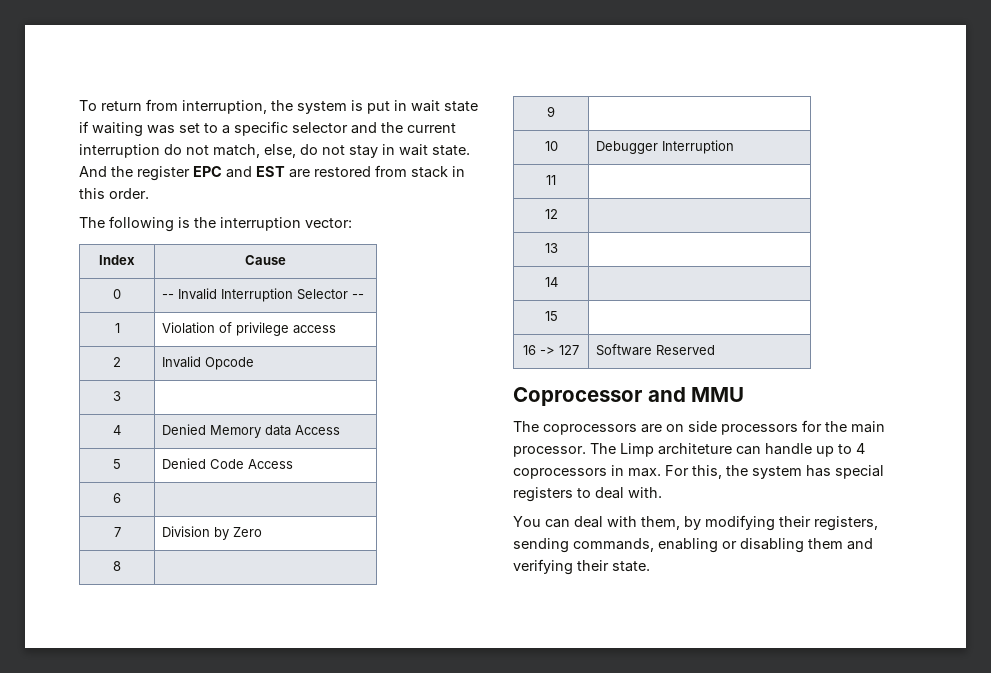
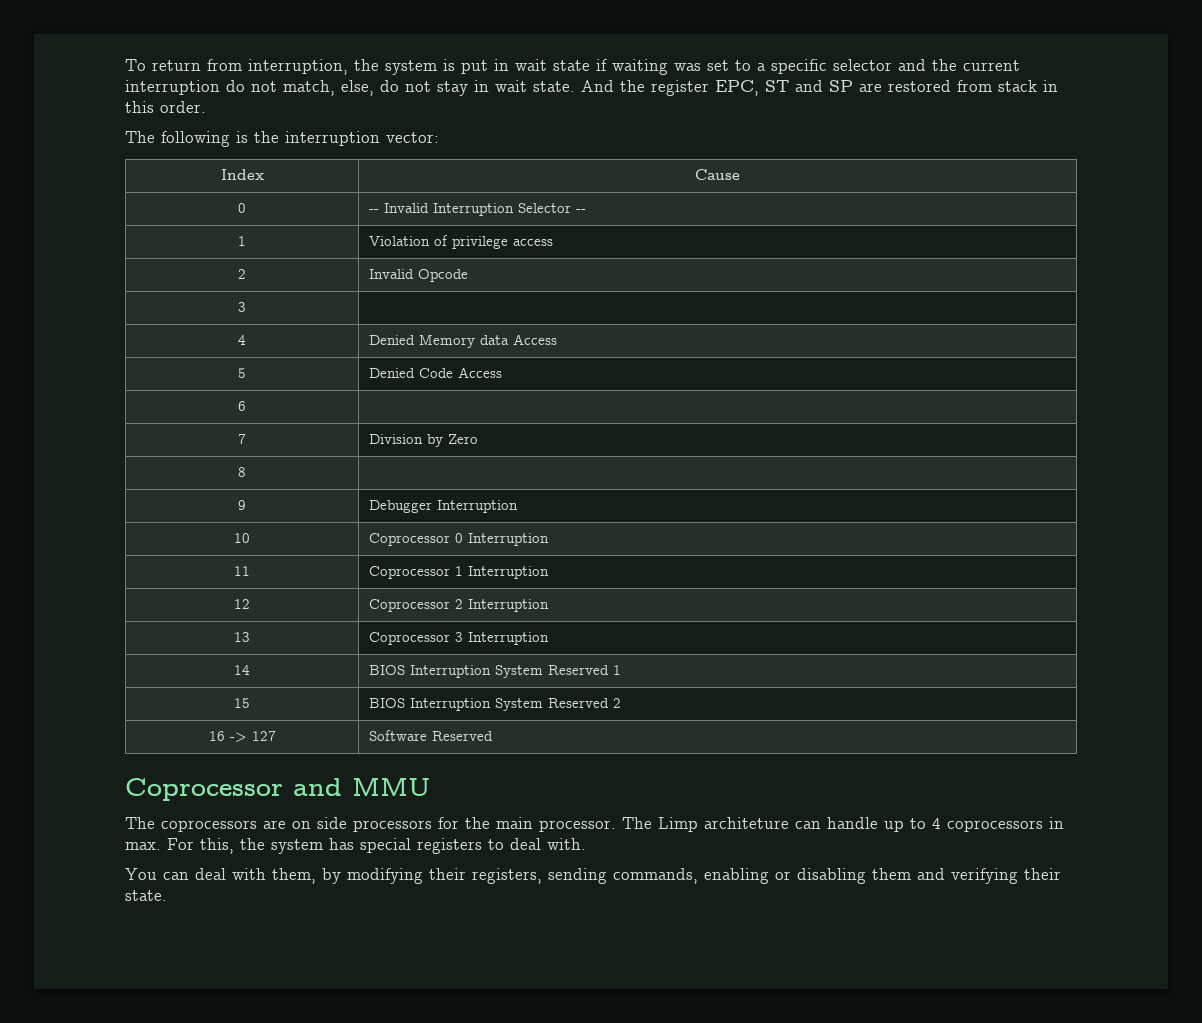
[193,166,285,178] EPC and EST -> [715,80,853,96] EPC, ST and SP
(555, 111) none -> [368,500,518,513] Debugger Interruption
[596,141,659,154] Debugger -> [368,533,463,546] Coprocessor 0
[544,209,558,219] [544,243,558,253] [544,277,558,287] [544,311,558,321] // 12 | // 13 | // 14 | // 15 | -> [368,566,549,579] [234,599,250,609] [368,599,549,612] [234,632,250,642] [368,632,549,645] [234,665,250,675] [368,665,621,678] [234,698,250,708] [368,698,621,711] Coprocessor 1 Interruption // 12 | Coprocessor 2 Interruption // 13 | Coprocessor 3 Interruption // 14 | BIOS Interruption System Reserved 1 // 15 | BIOS Interruption System Reserved 2

